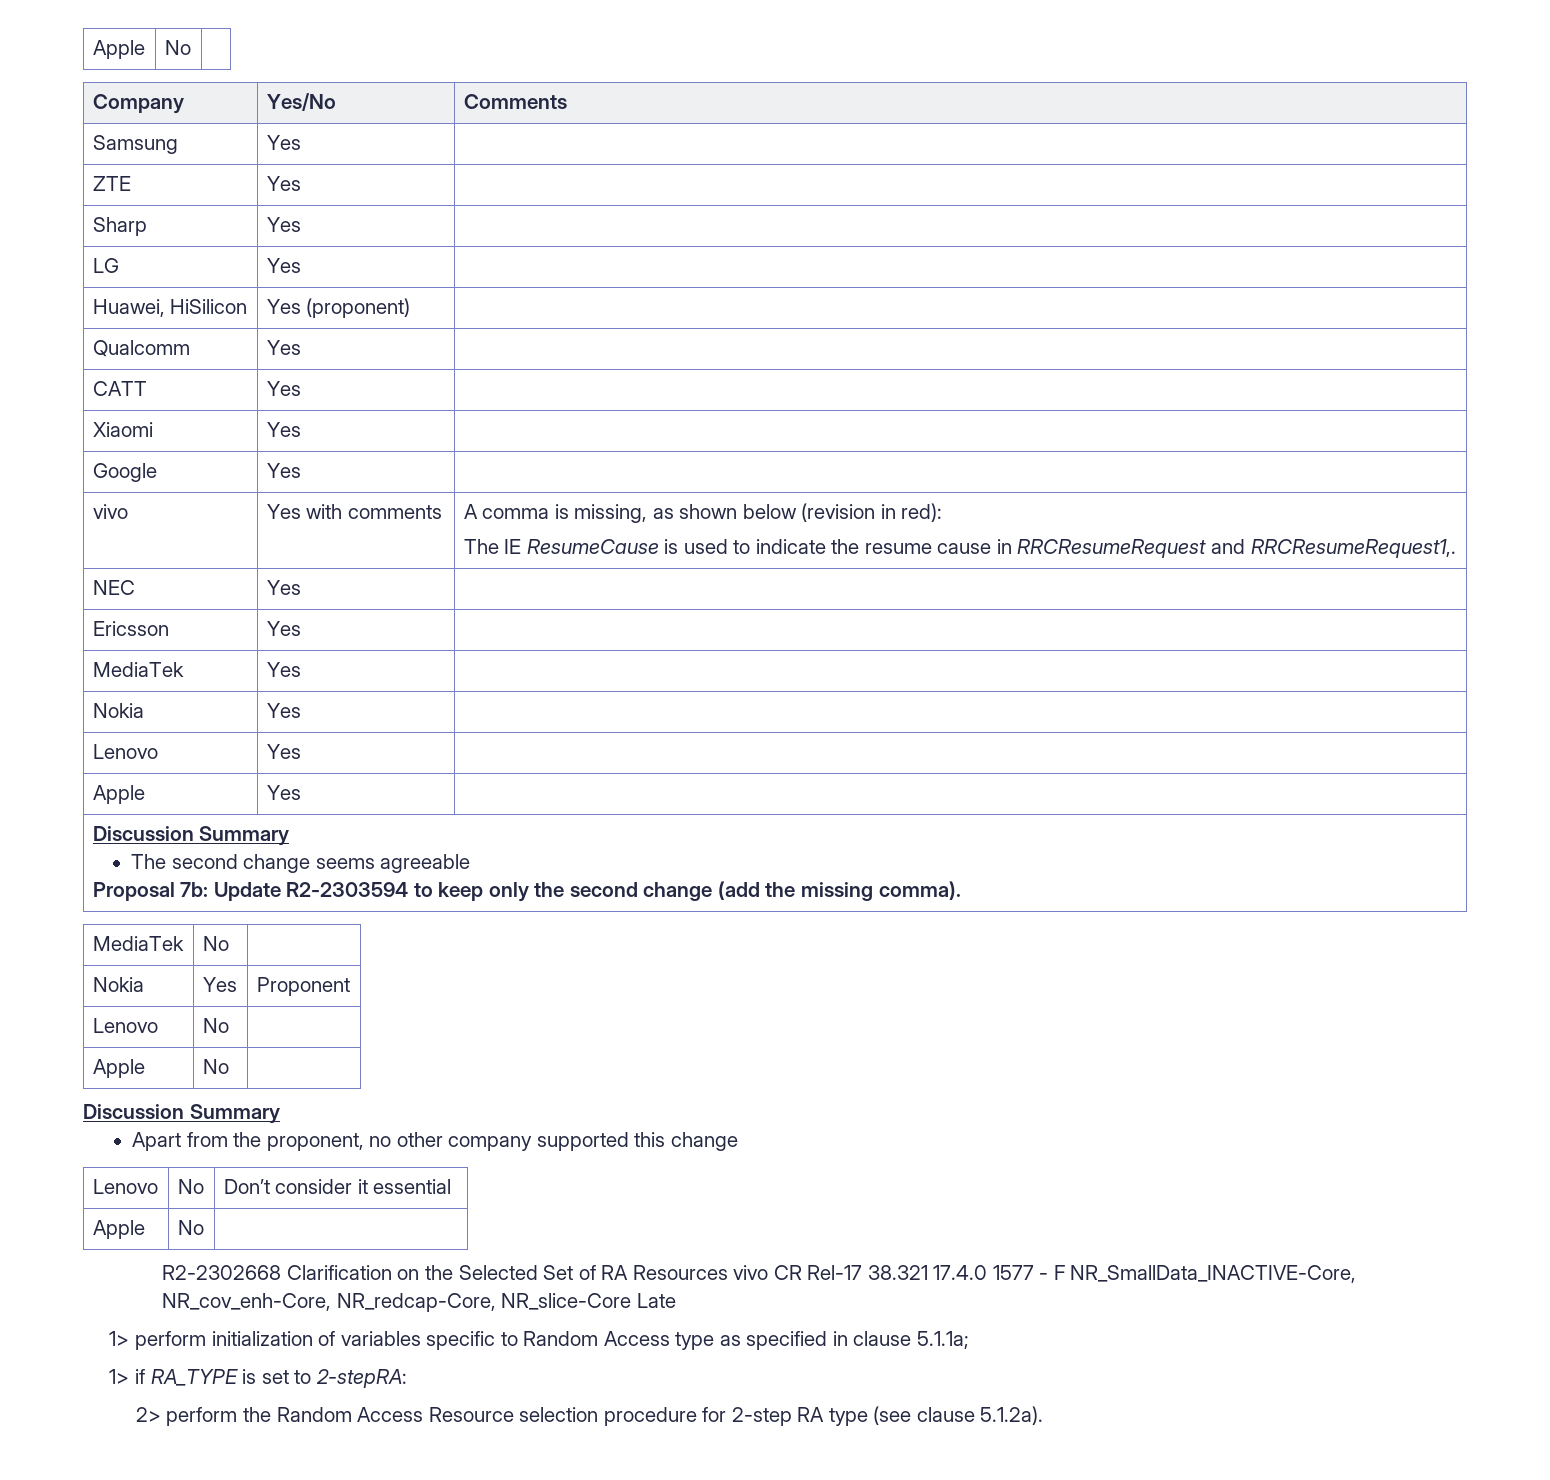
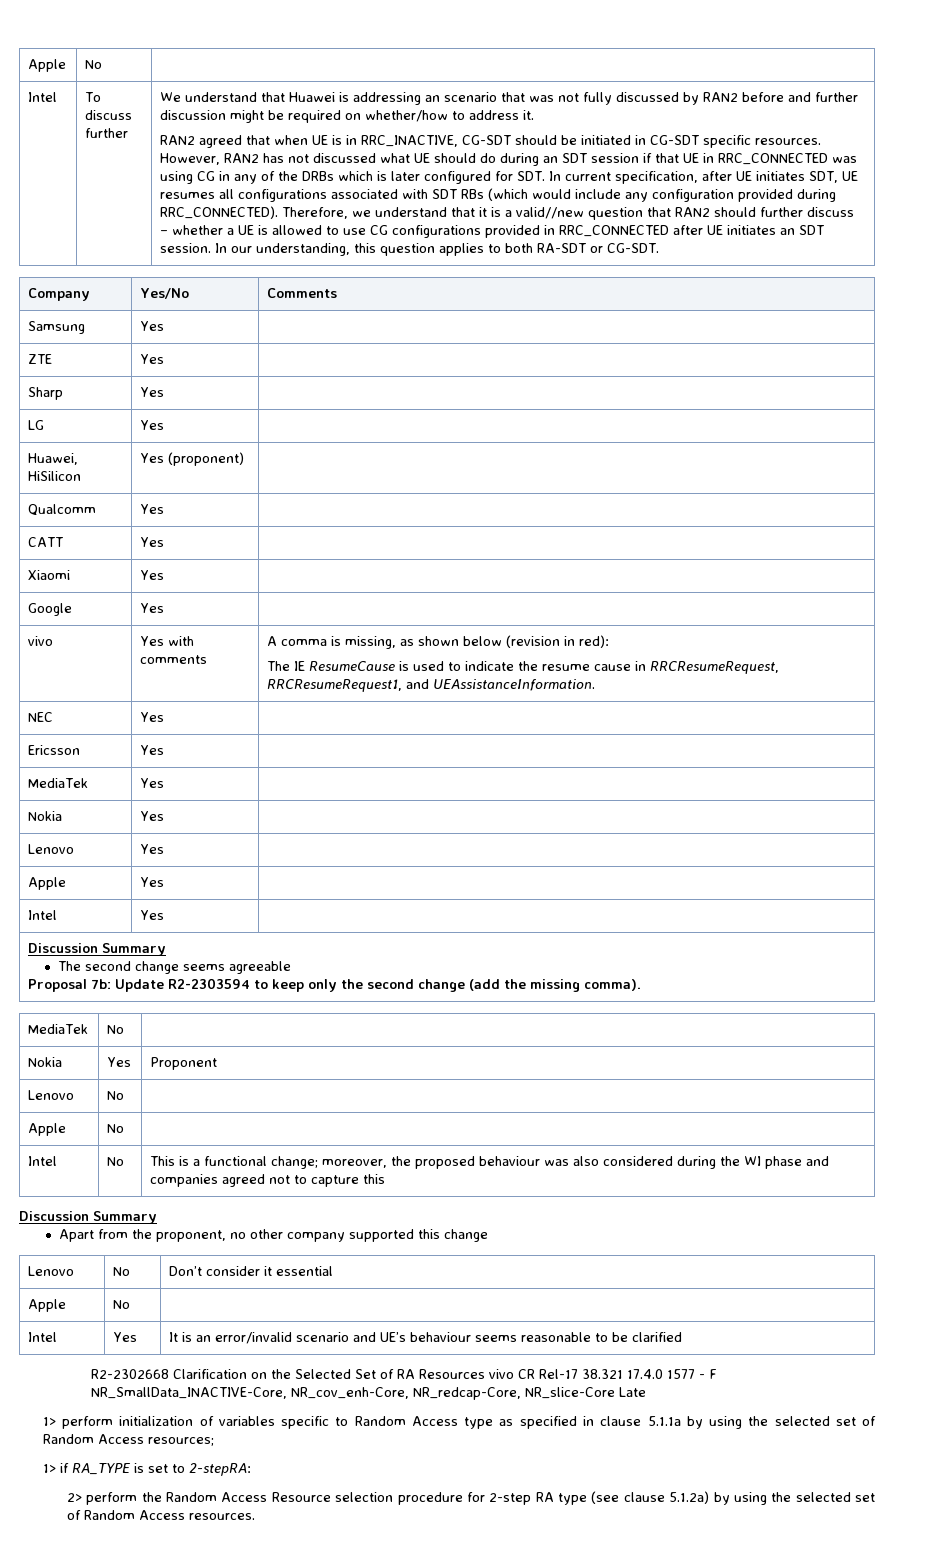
[92,40,145,59] [164,40,191,55] Apple | No | -> [28,59,67,72] [85,60,103,69] [28,92,58,102] [85,92,102,102] [85,110,133,120] [85,128,129,138] [160,92,859,105] [160,110,535,123] [160,135,822,148] [160,153,858,166] [160,171,859,184] [160,188,837,202] [160,206,855,220] [160,225,825,238] [160,243,660,256] Apple | No | // Intel | To discuss further | We understand that Huawei is addressing an scenario that was not fully discussed by RAN2 before and further discussion might be required on whether/how to address it. // RAN2 agreed that when UE is in RRC_INACTIVE, CG-SDT should be initiated in CG-SDT specific resources. However, RAN2 has not discussed what UE should do during an SDT session if that UE in RRC_CONNECTED was using CG in any of the DRBs which is later configured for SDT. In current specification, after UE initiates SDT, UE resumes all configurations associated with SDT RBs (which would include any configuration provided during RRC_CONNECTED). Therefore, we understand that it is a valid//new question that RAN2 should further discuss – whether a UE is allowed to use CG configurations provided in RRC_CONNECTED after UE initiates an SDT session. In our understanding, this question applies to both RA-SDT or CG-SDT.
[1017,539,1456,558] RRCResumeRequest and RRCResumeRequest1,. -> [650,661,780,674] [267,679,596,692] RRCResumeRequest, RRCResumeRequest1, and UEAssistanceInformation.
(301, 792) none -> [28,910,58,920] [140,910,165,920] // Intel | Yes |
(229, 1066) none -> [28,1156,58,1166] [107,1157,125,1166] [150,1156,830,1169] [150,1174,386,1187] // Intel | No | This is a functional change; moreover, the proposed behaviour was also considered during the WI phase and companies agreed not to capture this
(204, 1227) none -> [28,1332,58,1342] [113,1332,138,1342] [169,1332,683,1344] // Intel | Yes | It is an error/invalid scenario and UE’s behaviour seems reasonable to be clarified
[916,1331,969,1349] 5.1.1a; -> [647,1416,876,1429] [42,1434,214,1446] 5.1.1a by using the selected set of Random Access resources;
[980,1406,1044,1425] 5.1.2a). -> [669,1491,875,1505] [66,1510,255,1520] 5.1.2a) by using the selected set of Random Access resources.

